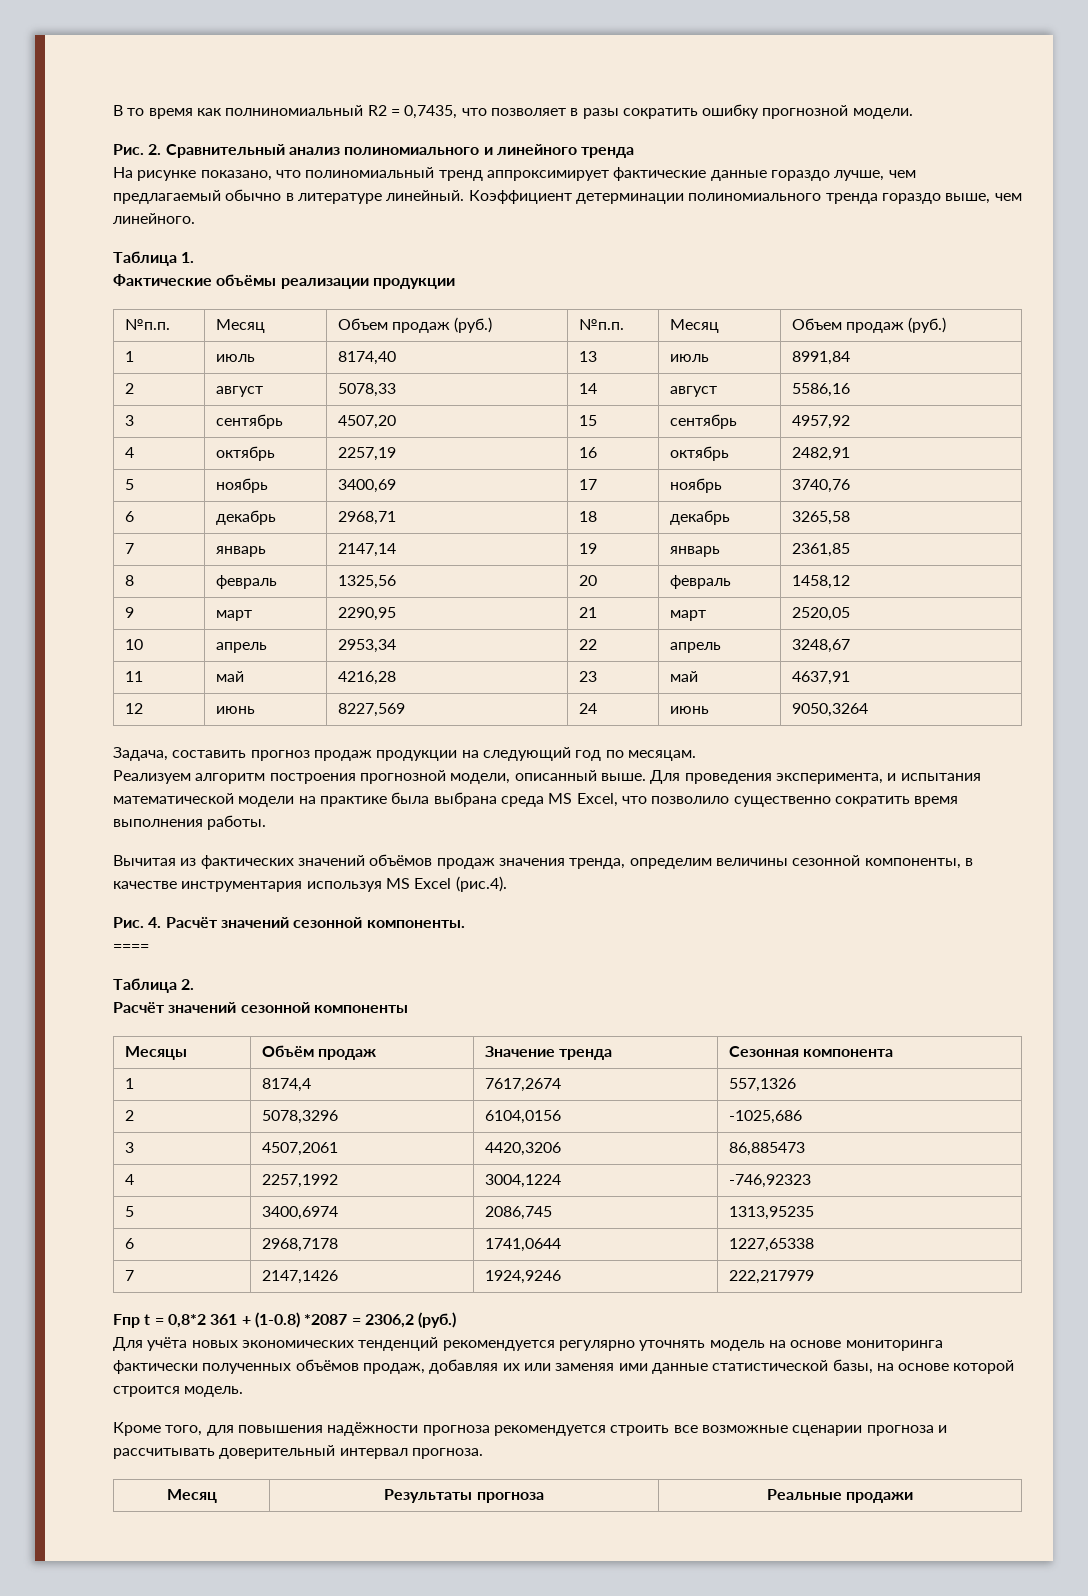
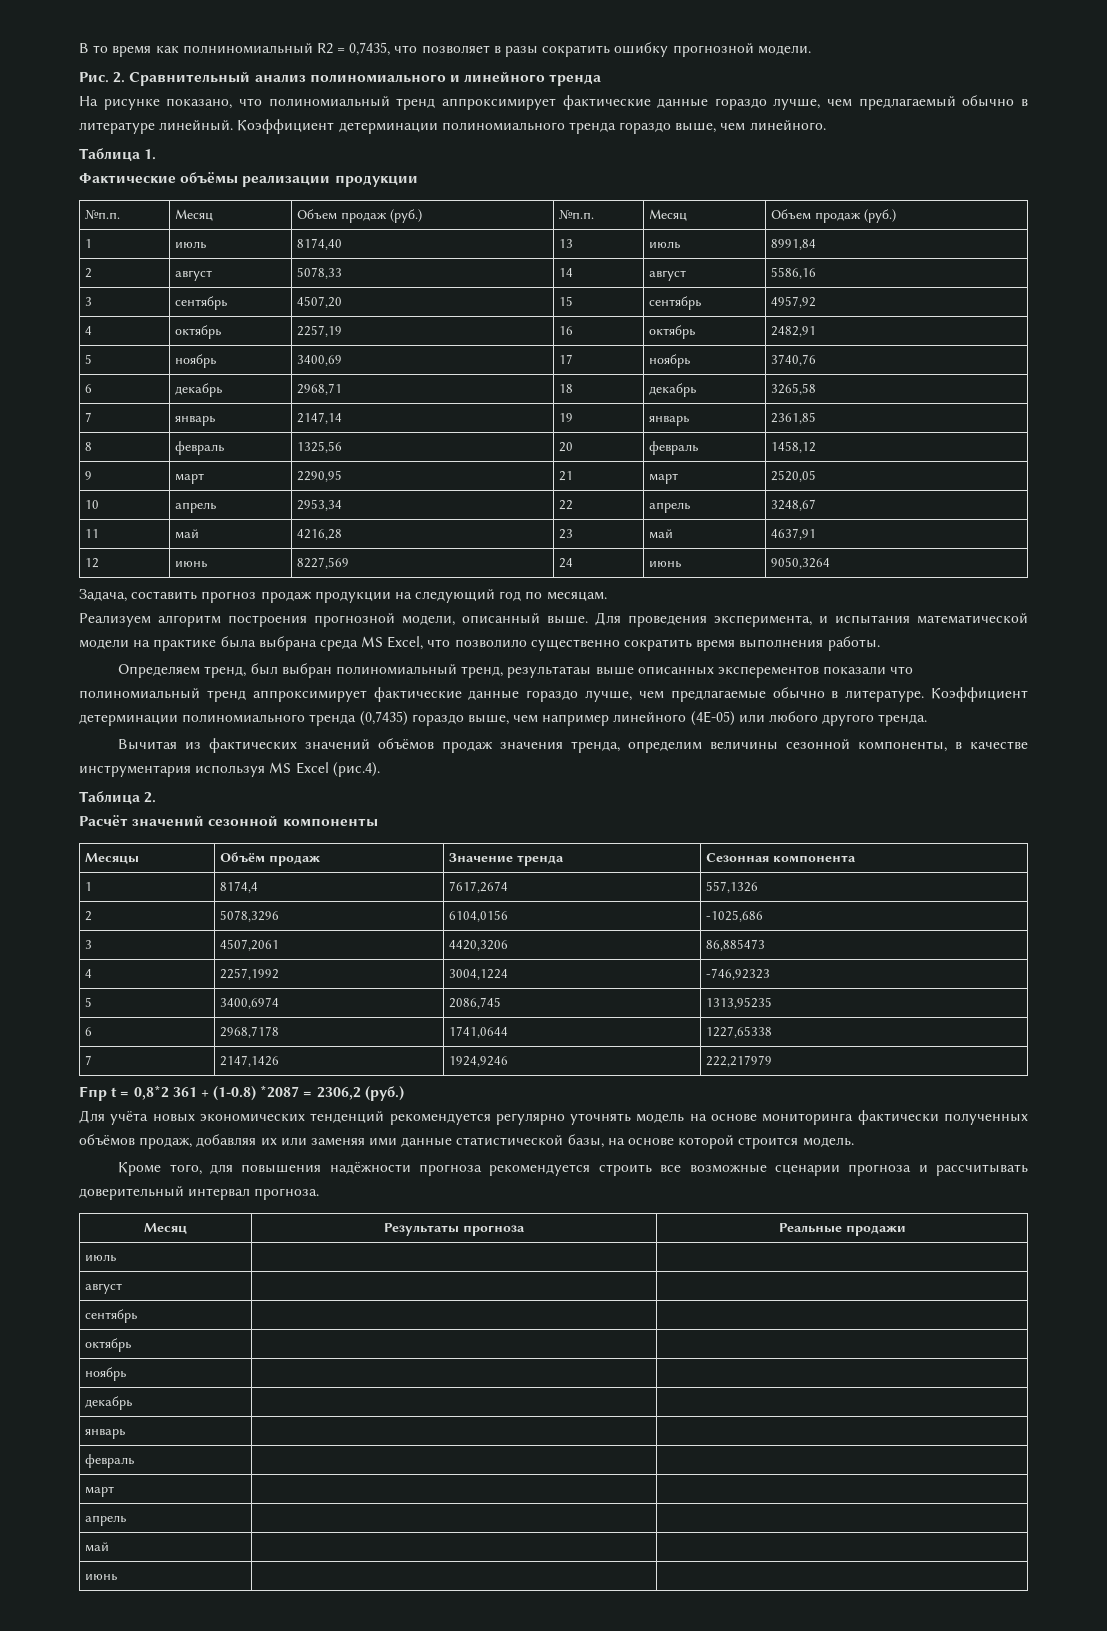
(267, 822) none -> [118,663,914,678] [79,687,1028,702] [79,711,928,726] // Определяем тренд, был выбран полиномиальный тренд, результатаы выше описанных эксперементов показали что полиномиальный тренд аппроксимирует фактические данные гораздо лучше, чем предлагаемые обычно в литературе. Коэффициент детерминации полиномиального тренда (0,7435) гораздо выше, чем например линейного (4E-05) или любого другого тренда.
[113,917,465,928] [113,944,149,951] // Рис. 4. Расчёт значений сезонной компоненты. // ==== -> (380, 769) none
(914, 1497) none -> [85,1254,117,1262] [85,1283,123,1294] [85,1309,138,1323] [85,1338,132,1352] [85,1367,127,1381] [85,1396,133,1410] [85,1429,126,1439] [85,1454,135,1468] [85,1486,115,1497] [85,1515,127,1526] [85,1542,110,1552] [85,1574,118,1581] // июль | | // август | | // сентябрь | | // октябрь | | // ноябрь | | // декабрь | | // январь | | // февраль | | // март | | // апрель | | // май | | // июнь | |

